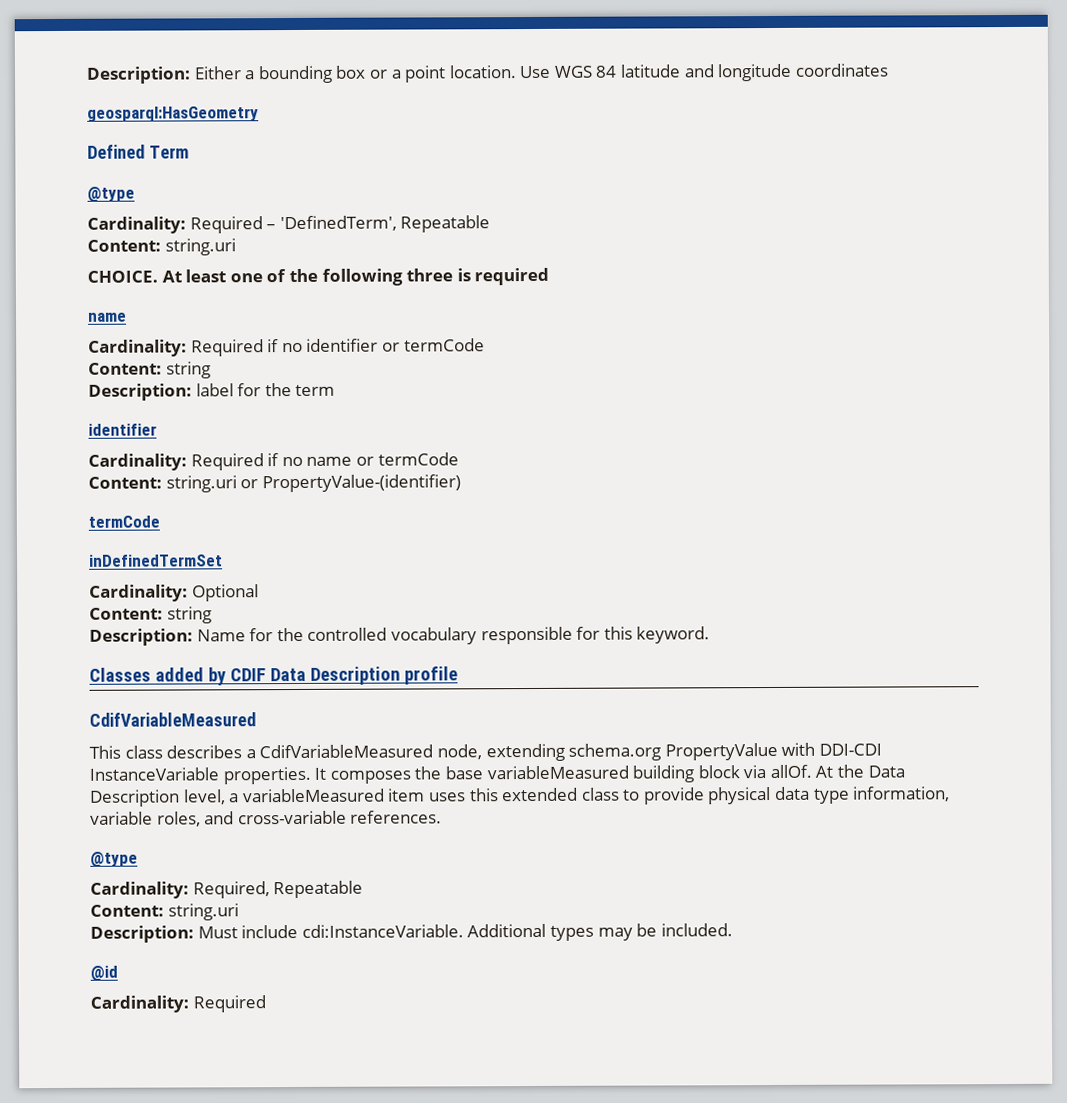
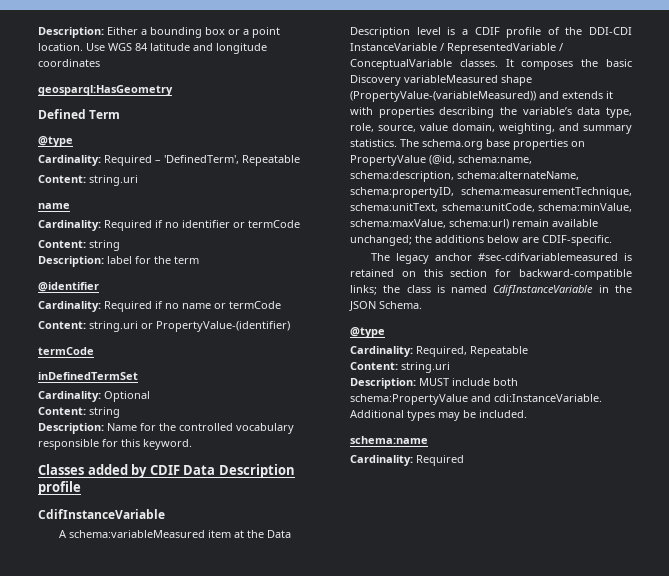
[87,267,550,286] // CHOICE. At least one of the following three is required -> (138, 180) none
[88,423,157,436] identifier -> [38,282,99,292] @identifier
[89,712,256,727] [89,742,882,762] [89,764,905,785] [89,786,951,807] [90,810,443,827] CdifVariableMeasured // This class describes a CdifVariableMeasured node, extending schema.org PropertyValue with DDI-CDI InstanceVariable properties. It composes the base variableMeasured building block via allOf. At the Data Description level, a variableMeasured item uses this extended class to provide physical data type information, variable roles, and cross-variable references. -> [38,509,165,519] [59,530,292,538] [350,27,632,38] [350,43,563,54] [350,59,632,70] [350,75,532,86] [350,91,613,102] [350,107,632,118] [350,123,632,134] [350,139,585,150] [350,155,532,166] [350,171,579,182] [350,187,632,198] [350,203,632,212] [350,219,598,229] [350,235,612,246] [371,253,632,264] [350,269,632,280] [350,285,632,296] [349,301,422,311] CdifInstanceVariable // A schema:variableMeasured item at the Data Description level is a CDIF profile of the DDI-CDI InstanceVariable / RepresentedVariable / ConceptualVariable classes. It composes the basic Discovery variableMeasured shape (PropertyValue-(variableMeasured)) and extends it with properties describing the variable’s data type, role, source, value domain, weighting, and summary statistics. The schema.org base properties on PropertyValue (@id, schema:name, schema:description, schema:alternateName, schema:propertyID, schema:measurementTechnique, schema:unitText, schema:unitCode, schema:minValue, schema:maxValue, schema:url) remain available unchanged; the additions below are CDIF-specific. // The legacy anchor #sec-cdifvariablemeasured is retained on this section for backward-compatible links; the class is named CdifInstanceVariable in the JSON Schema.
[197,924,299,939] Must include -> [419,378,518,386] [350,394,491,405] MUST include both schema:PropertyValue and
[90,965,118,981] @id -> [350,436,428,444] schema:name

